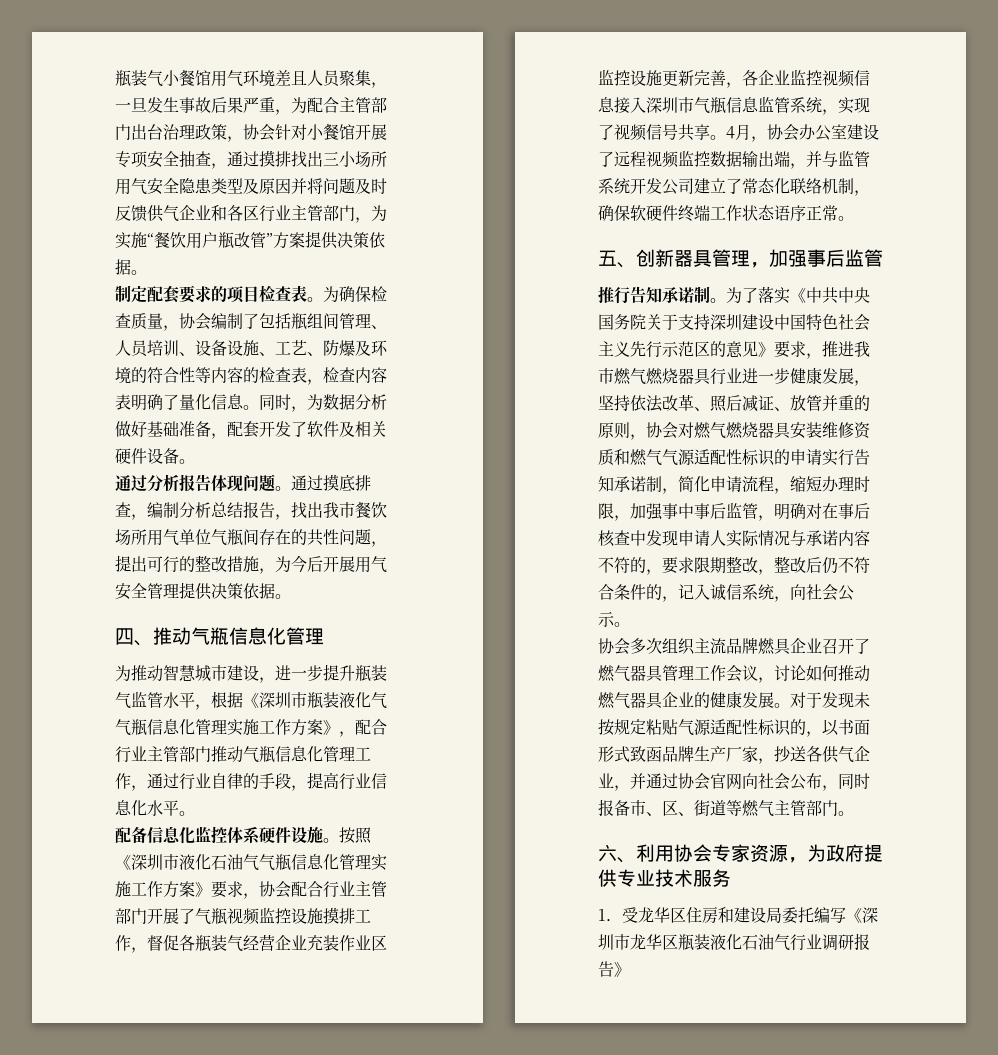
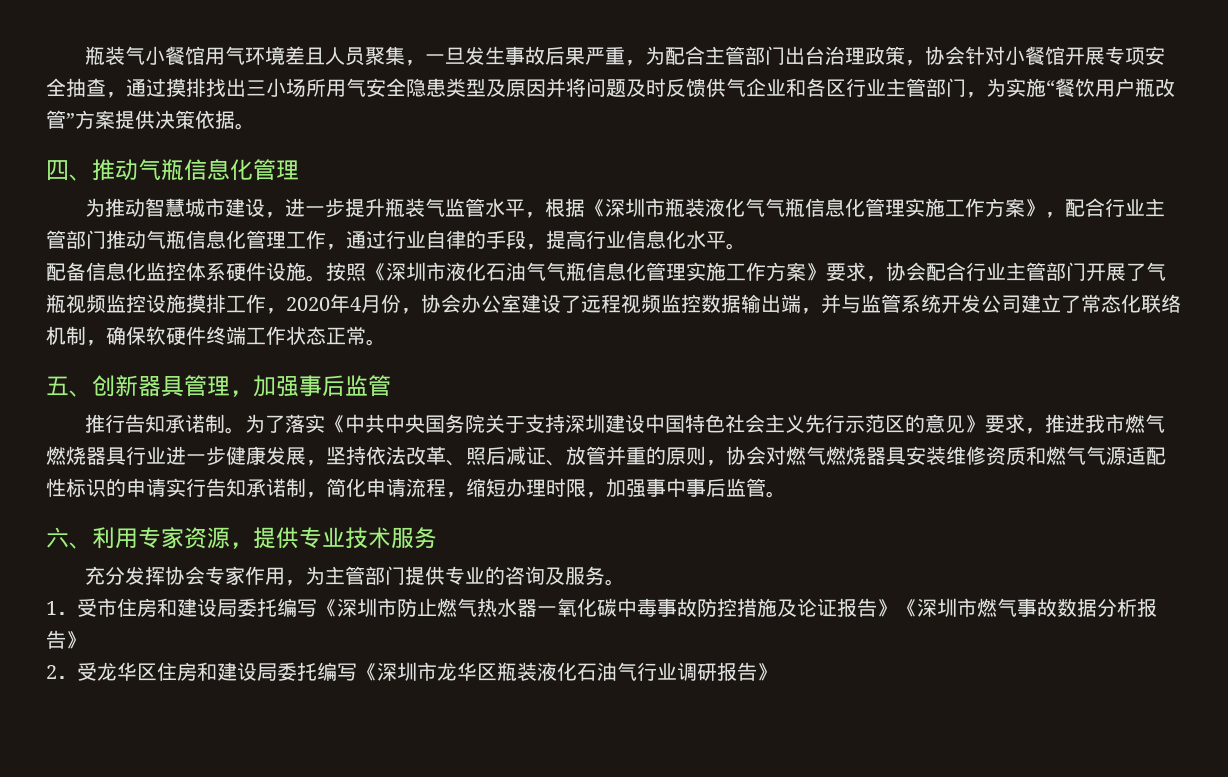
[115,285,387,303] [115,313,387,331] [115,339,388,357] [115,367,387,385] [115,394,387,412] [115,421,387,439] [115,448,195,464] [115,474,371,492] [115,501,387,520] [115,529,387,547] [115,555,387,574] [115,582,291,600] // 制定配套要求的项目检查表。为确保检查质量，协会编制了包括瓶组间管理、人员培训、设备设施、工艺、防爆及环境的符合性等内容的检查表，检查内容表明确了量化信息。同时，为数据分析做好基础准备，配套开发了软件及相关硬件设备。 // 通过分析报告体现问题。通过摸底排查，编制分析总结报告，找出我市餐饮场所用气单位气瓶间存在的共性问题，提出可行的整改措施，为今后开展用气安全管理提供决策依据。 -> (255, 126) none
[147,934,387,952] [598,69,870,88] [598,96,870,115] [598,124,751,141] 督促各瓶装气经营企业充装作业区监控设施更新完善，各企业监控视频信息接入深圳市气瓶信息监管系统，实现了视频信号共享。4月 -> [286,294,401,313] 2020年4月份
[774,205,806,221] 语序 -> (326, 335) none
[758,503,870,521] [598,530,870,547] [598,556,870,575] [598,584,854,602] [598,611,630,627] [598,638,870,655] [598,665,870,683] [598,691,870,709] [598,719,870,737] [598,746,870,764] [598,773,870,791] [598,799,838,817] ，明确对在事后核查中发现申请人实际情况与承诺内容不符的，要求限期整改，整改后仍不符合条件的，记入诚信系统，向社会公示。 // 协会多次组织主流品牌燃具企业召开了燃气器具管理工作会议，讨论如何推动燃气器具企业的健康发展。对于发现未按规定粘贴气源适配性标识的，以书面形式致函品牌生产厂家，抄送各供气企业，并通过协会官网向社会公布，同时报备市、区、街道等燃气主管部门 -> (766, 487) none
[674,844,712,862] 协会 -> (138, 538) none
[807,844,864,862] 为政府 -> (253, 545) none
[598,909,606,921] 1 -> [85,566,626,586] [46,598,1157,617] [46,630,86,649] [46,665,57,679] 充分发挥协会专家作用，为主管部门提供专业的咨询及服务。 // 1．受市住房和建设局委托编写《深圳市防止燃气热水器一氧化碳中毒事故防控措施及论证报告》《深圳市燃气事故数据分析报告》 // 2

